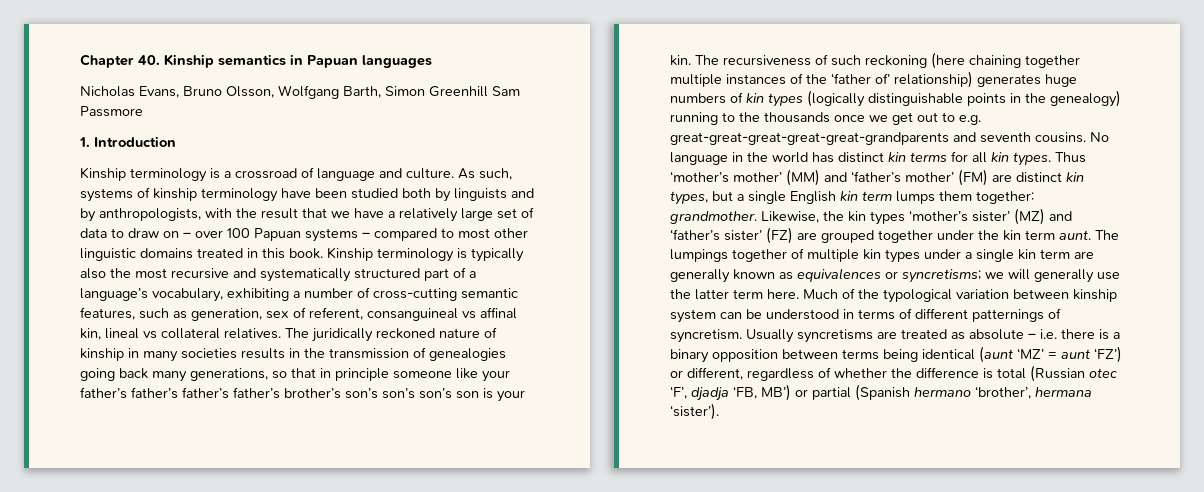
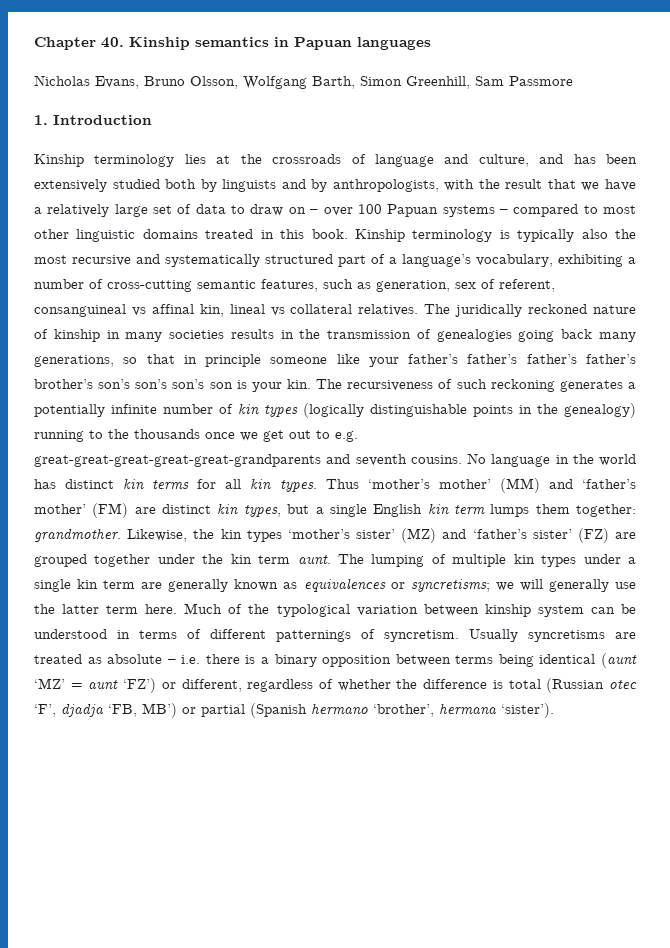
[429,86,488,97] Greenhill -> [406,76,470,89] Greenhill,
[210,167,512,181] [80,187,347,202] is a crossroad of language and culture. As such, systems of kinship terminology have been -> [184,154,637,167] [34,179,107,192] lies at the crossroads of language and culture, and has been extensively
[931,52,1080,69] [670,71,1077,88] [670,93,726,104] (here chaining together multiple instances of the ‘father of’ relationship) generates huge numbers -> [559,380,636,392] [34,404,213,417] generates a potentially infinite number
[670,249,787,262] lumpings together -> [371,554,425,567] lumping

